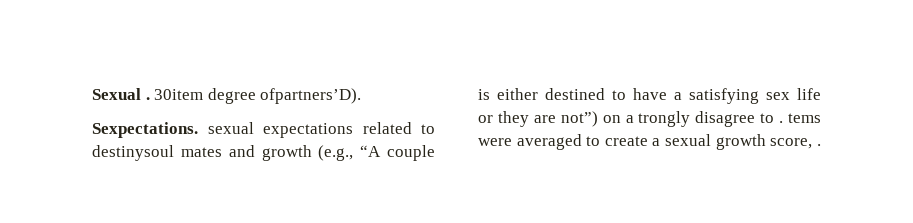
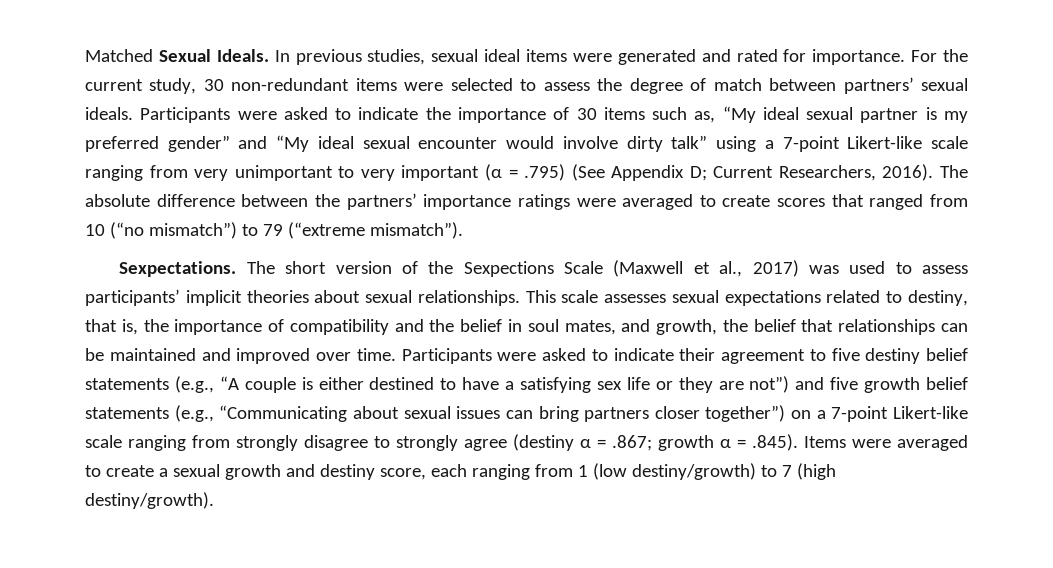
[92,88,362,104] [92,122,435,138] [92,145,312,161] Sexual . 30item degree ofpartners’D). // Sexpectations. sexual expectations related to destinysoul mates and growth -> [85,49,968,65] [85,77,969,94] [85,106,969,123] [85,135,969,152] [85,164,968,181] [85,193,968,210] [85,222,463,239] [119,260,968,277] [85,289,968,306] [85,319,969,335] [85,348,968,364] [85,378,169,390] Matched Sexual Ideals. In previous studies, sexual ideal items were generated and rated for importance. For the current study, 30 non-redundant items were selected to assess the degree of match between partners’ sexual ideals. Participants were asked to indicate the importance of 30 items such as, “My ideal sexual partner is my preferred gender” and “My ideal sexual encounter would involve dirty talk” using a 7-point Likert-like scale ranging from very unimportant to very important (α = .795) (See Appendix D; Current Researchers, 2016). The absolute difference between the partners’ importance ratings were averaged to create scores that ranged from 10 (“no mismatch”) to 79 (“extreme mismatch”). // Sexpectations. The short version of the Sexpections Scale (Maxwell et al., 2017) was used to assess participants’ implicit theories about sexual relationships. This scale assesses sexual expectations related to destiny, that is, the importance of compatibility and the belief in soul mates, and growth, the belief that relationships can be maintained and improved over time. Participants were asked to indicate their agreement to five destiny belief statements
[602,111,821,127] on a trongly disagree to . tems -> [795,377,968,393] [85,405,968,422] [85,434,846,451] and five growth belief statements (e.g., “Communicating about sexual issues can bring partners closer together”) on a 7-point Likert-like scale ranging from strongly disagree to strongly agree (destiny α = .867; growth α = .845). Items
[770,138,821,149] score, . -> [285,463,836,480] [85,492,214,509] and destiny score, each ranging from 1 (low destiny/growth) to 7 (high destiny/growth).

